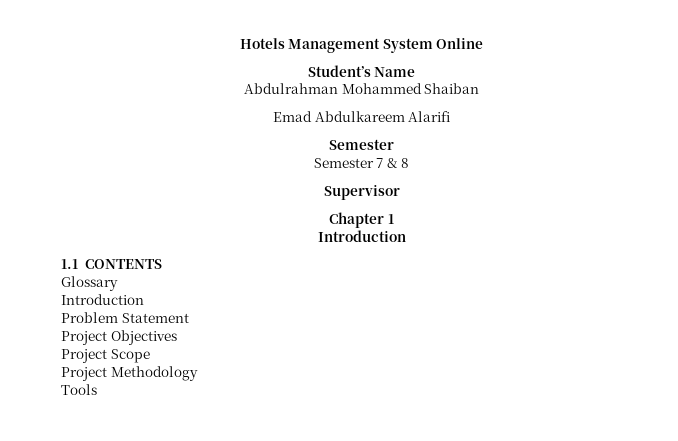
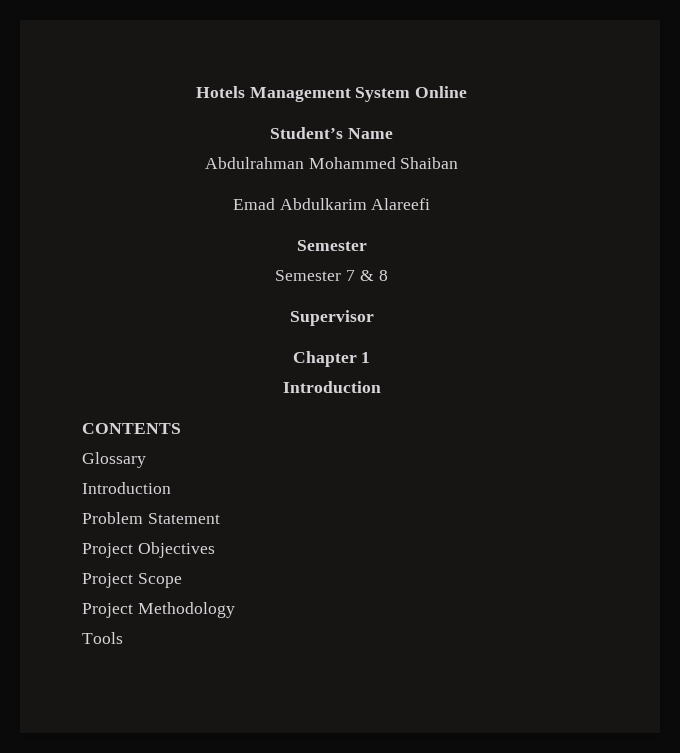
[314,111,451,122] Abdulkareem Alarifi -> [279,198,431,210] Abdulkarim Alareefi
[61,259,78,269] 1.1 -> (381, 387) none

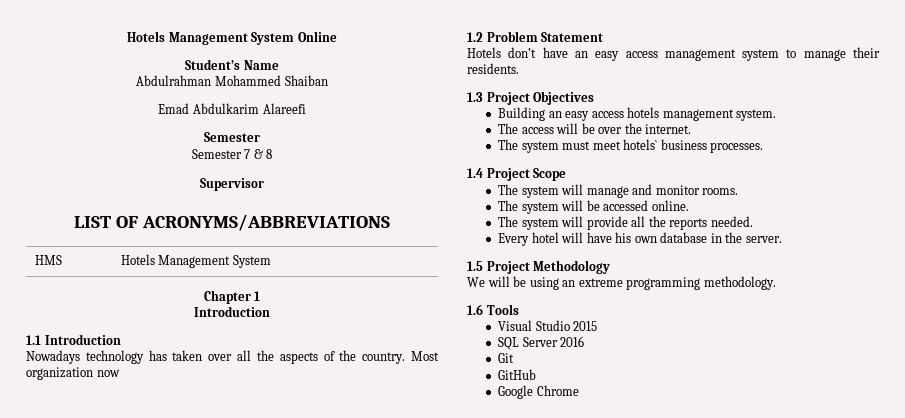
(374, 318) none -> [74,214,390,231] [34,255,62,265] [120,254,271,268] // LIST OF ACRONYMS/ABBREVIATIONS // HMS | Hotels Management System
[82,423,181,434] [82,452,146,468] [82,482,171,494] [82,512,220,524] [82,542,215,558] [82,573,182,588] [82,602,235,618] [82,632,123,644] CONTENTS // Glossary // Introduction // Problem Statement // Project Objectives // Project Scope // Project Methodology // Tools -> [26,334,121,345] [26,350,439,364] [26,367,120,380] [467,31,604,42] [467,47,880,61] [467,63,519,74] [467,91,595,105] [498,107,777,121] [498,123,692,134] [498,139,764,153] [467,168,567,181] [498,184,739,198] [498,200,689,214] [498,216,753,230] [498,232,782,246] [467,260,611,274] [467,276,776,290] [467,304,519,315] [498,320,598,331] [498,336,585,350] [498,353,515,363] [498,369,537,380] [498,385,579,399] 1.1 Introduction // Nowadays technology has taken over all the aspects of the country. Most organization now // 1.2 Problem Statement // Hotels don’t have an easy access management system to manage their residents. // 1.3 Project Objectives // Building an easy access hotels management system. // The access will be over the internet. // The system must meet hotels` business processes. // 1.4 Project Scope // The system will manage and monitor rooms. // The system will be accessed online. // The system will provide all the reports needed. // Every hotel will have his own database in the server. // 1.5 Project Methodology // We will be using an extreme programming methodology. // 1.6 Tools // Visual Studio 2015 // SQL Server 2016 // Git // GitHub // Google Chrome

